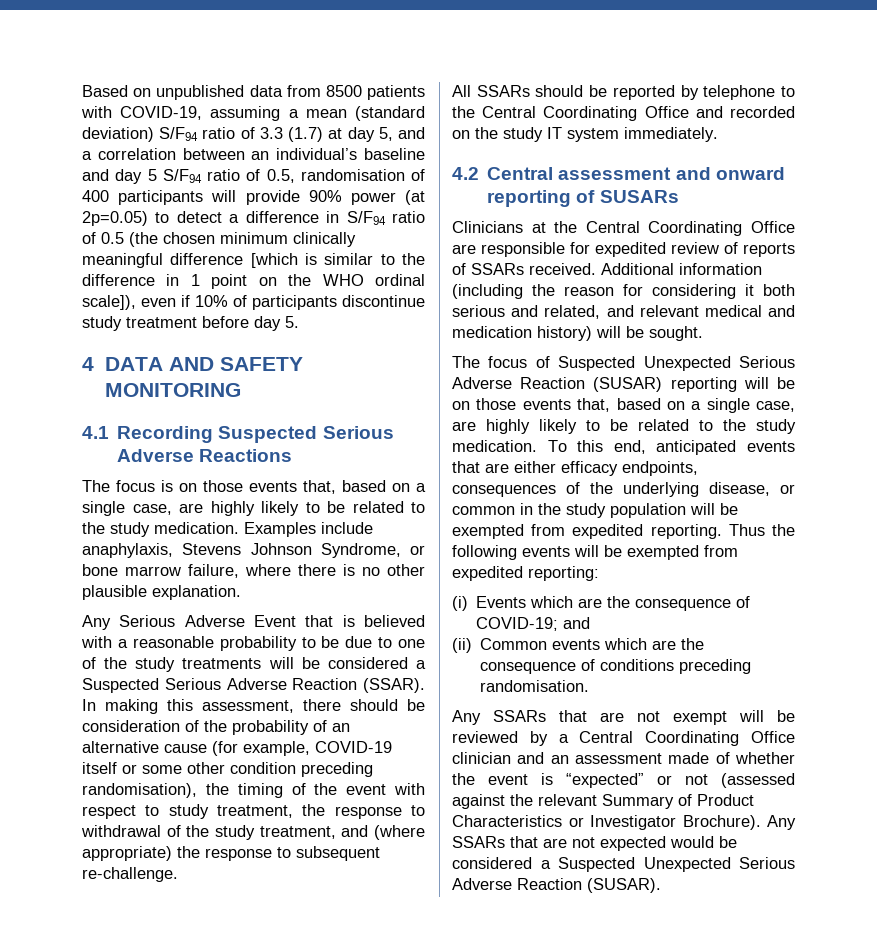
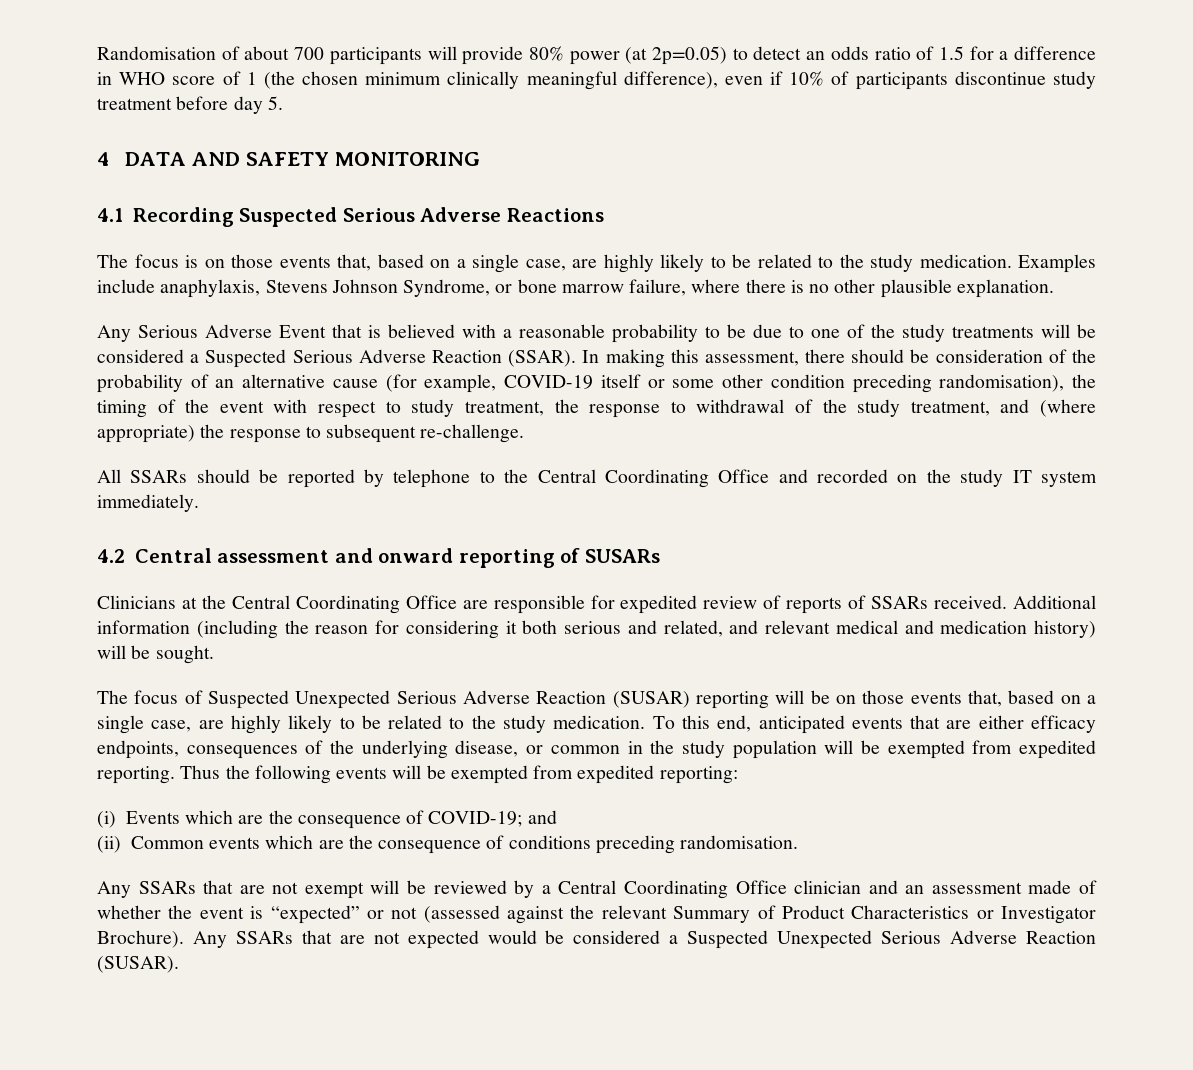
[82,85,425,100] [81,106,425,121] [82,127,426,142] [82,148,426,160] [82,169,425,184] [82,190,109,202] Based on unpublished data from 8500 patients with COVID-19, assuming a mean (standard deviation) S/F94 ratio of 3.3 (1.7) at day 5, and a correlation between an individual’s baseline and day 5 S/F94 ratio of 0.5, randomisation of 400 -> [97,46,325,60] Randomisation of about 700
[308,190,342,202] 90% -> [528,46,564,61] 80%
[229,211,425,225] [82,232,124,244] a difference in S/F94 ratio of 0.5 -> [806,46,1097,60] [97,71,257,85] an odds ratio of 1.5 for a difference in WHO score of 1
[170,253,425,268] [82,274,425,289] [82,295,136,310] difference [which is similar to the difference in 1 point on the WHO ordinal scale]), -> [623,71,718,89] difference),

